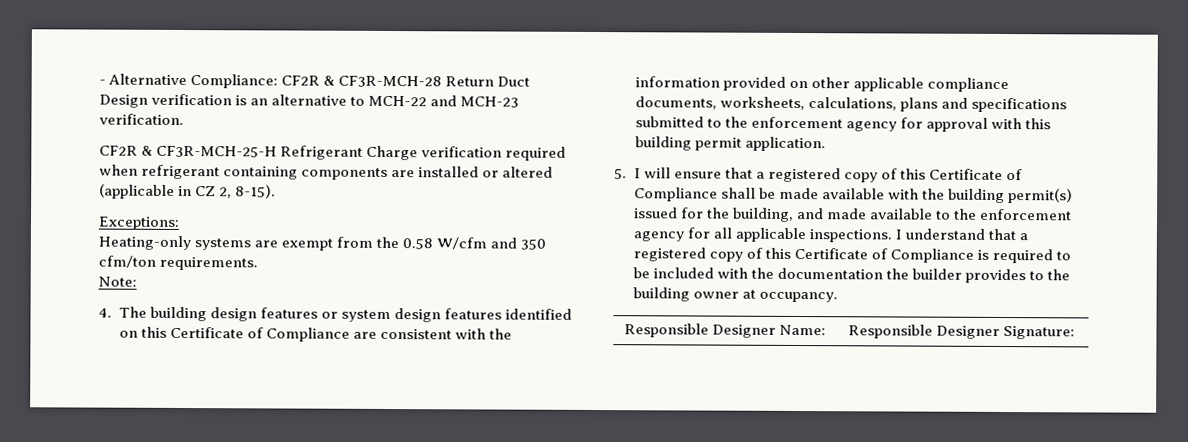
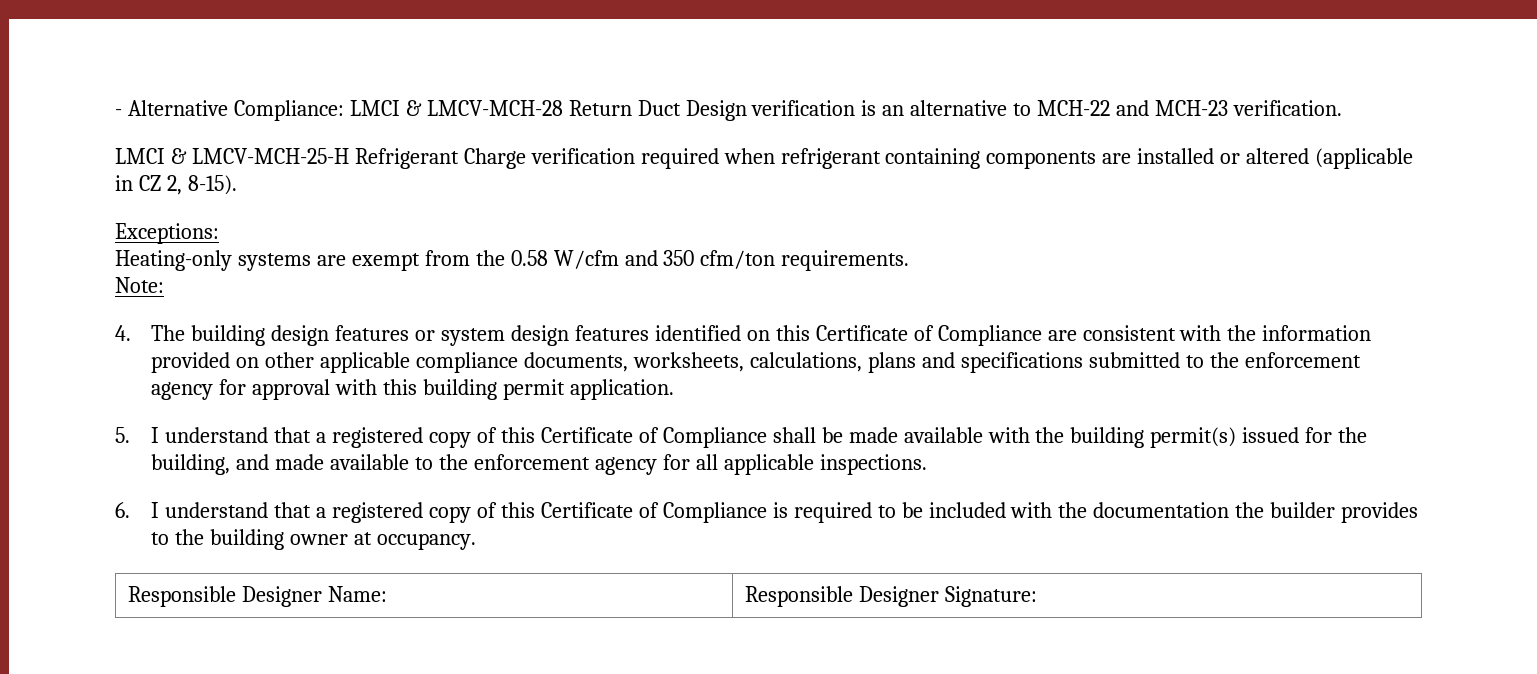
[281,75,443,88] CF2R & CF3R-MCH-28 -> [349,100,563,116] LMCI & LMCV-MCH-28
[99,145,278,158] CF2R & CF3R-MCH-25-H -> [115,148,349,164] LMCI & LMCV-MCH-25-H
[643,167,722,179] will ensure -> [165,427,269,443] understand
(892, 236) none -> [115,502,130,518] // 6.

